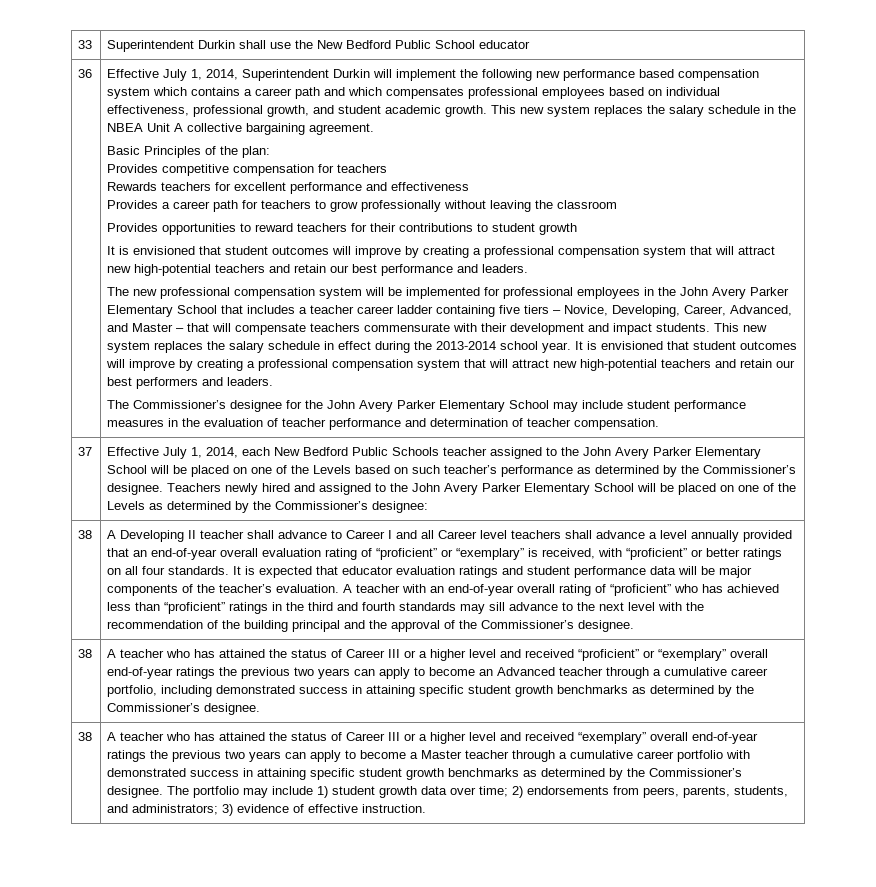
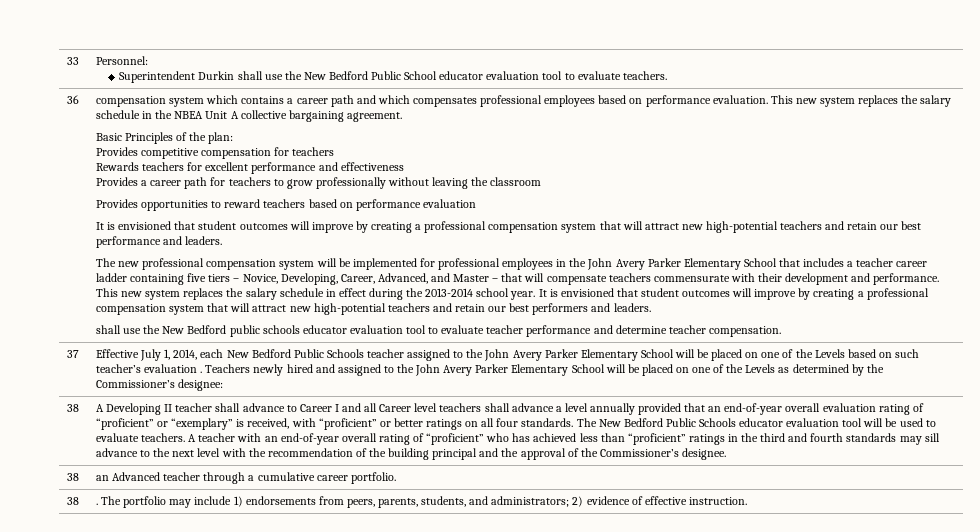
(93, 44) none -> [96,56,149,65] Personnel: //
[78,69,93,78] [107,69,675,81] // 36 | Effective July 1, 2014, Superintendent Durkin will implement the following new performance based -> [486,71,667,80] [67,95,80,104] evaluation tool to evaluate teachers. // 36 |
[666,87,721,96] [107,105,488,117] individual effectiveness, professional growth, and student academic growth. -> [645,95,768,107] performance evaluation.
[351,223,578,235] for their contributions to student growth -> [308,199,476,211] based on performance evaluation
[613,323,711,335] impact students. -> [873,273,940,285] performance.
[107,400,747,412] [107,418,279,427] The Commissioner’s designee for the John Avery Parker Elementary School may include student performance measures in the evaluation of -> [96,325,485,337] shall use the New Bedford public schools educator evaluation tool to evaluate
[430,418,524,427] determination of -> [615,325,667,334] determine
[501,465,797,477] [107,483,164,495] performance as determined by the Commissioner’s designee. -> [144,364,203,373] evaluation .
[233,566,753,578] [107,584,340,596] It is expected that educator evaluation ratings and student performance data will be major components of the teacher’s evaluation. -> [576,418,936,427] [96,433,186,442] The New Bedford Public Schools educator evaluation tool will be used to evaluate teachers.
[107,649,769,661] [107,667,476,679] A teacher who has attained the status of Career III or a higher level and received “proficient” or “exemplary” overall end-of-year ratings the previous two years can apply to become -> (80, 477) none
[107,685,755,697] [107,703,261,715] [78,732,93,741] [107,732,759,744] [107,750,751,762] [107,768,743,780] [107,786,164,798] portfolio, including demonstrated success in attaining specific student growth benchmarks as determined by the Commissioner’s designee. // 38 | A teacher who has attained the status of Career III or a higher level and received “exemplary” overall end-of-year ratings the previous two years can apply to become a Master teacher through a cumulative career portfolio with demonstrated success in attaining specific student growth benchmarks as determined by the Commissioner’s designee. -> [350,472,396,484] [67,497,80,505] [96,503,99,505] portfolio. // 38 | .
[332,786,524,798] student growth data over time; 2) -> (243, 501) none
[222,804,234,816] 3) -> [572,496,584,507] 2)

